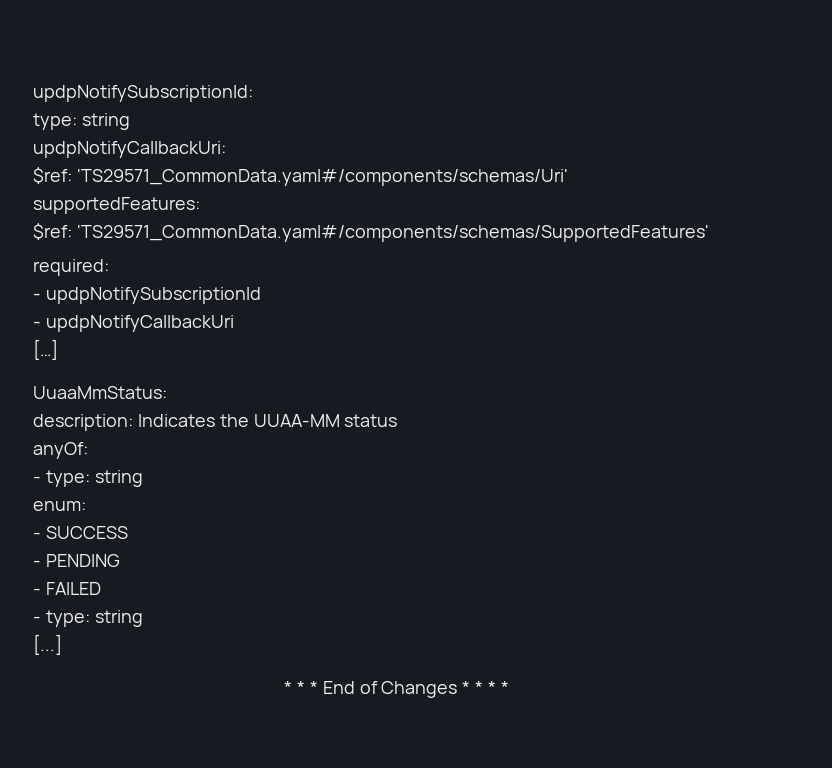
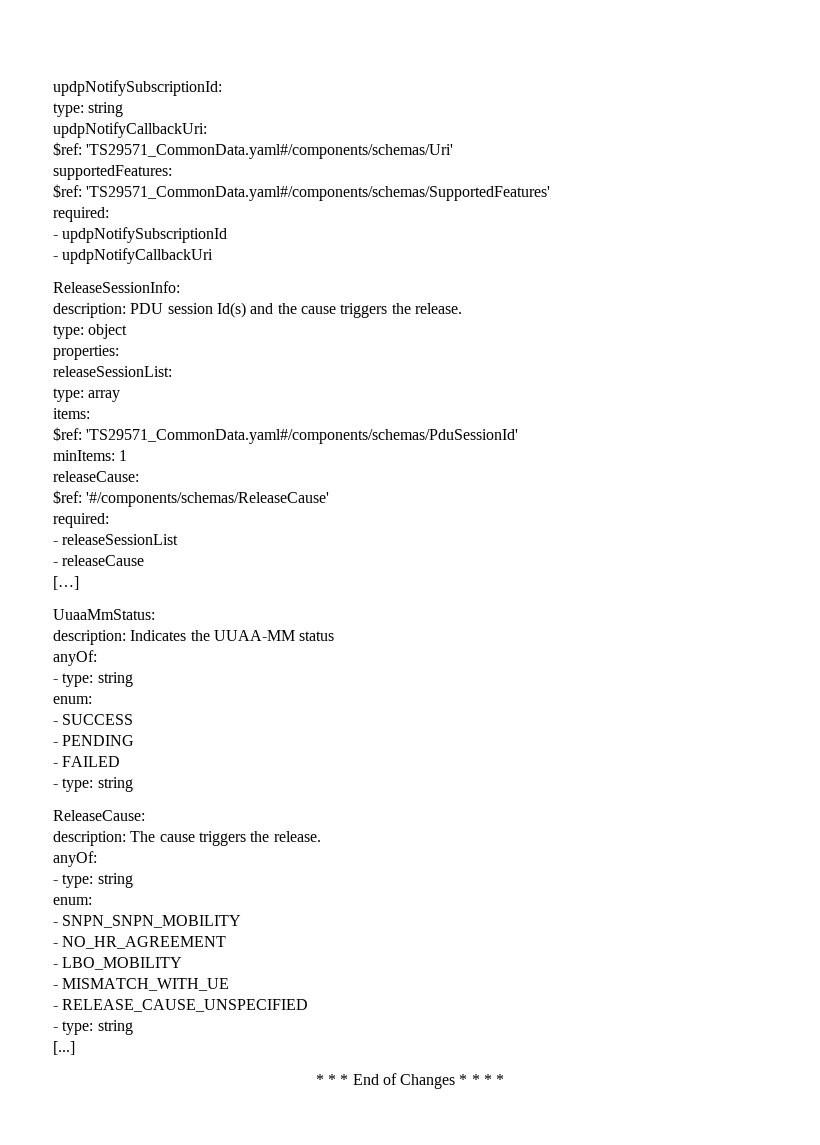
(234, 323) none -> [53,281,180,293] [53,302,462,318] [53,324,128,339] [53,345,119,360] [53,366,172,377] [53,388,121,402] [53,408,90,419] [53,427,519,444] [53,450,128,461] [53,471,139,482] [53,490,330,507] [53,513,109,528] [53,534,179,545] [53,555,145,566] // ReleaseSessionInfo: // description: PDU session Id(s) and the cause triggers the release. // type: object // properties: // releaseSessionList: // type: array // items: // $ref: 'TS29571_CommonData.yaml#/components/schemas/PduSessionId' // minItems: 1 // releaseCause: // $ref: '#/components/schemas/ReleaseCause' // required: // - releaseSessionList // - releaseCause
(143, 618) none -> [53,810,145,821] [53,831,321,846] [53,851,97,867] [53,873,133,888] [53,897,92,905] [53,915,242,928] [53,936,227,949] [53,957,183,970] [53,978,230,991] [53,999,309,1012] [53,1020,133,1035] // ReleaseCause: // description: The cause triggers the release. // anyOf: // - type: string // enum: // - SNPN_SNPN_MOBILITY // - NO_HR_AGREEMENT // - LBO_MOBILITY // - MISMATCH_WITH_UE // - RELEASE_CAUSE_UNSPECIFIED // - type: string

